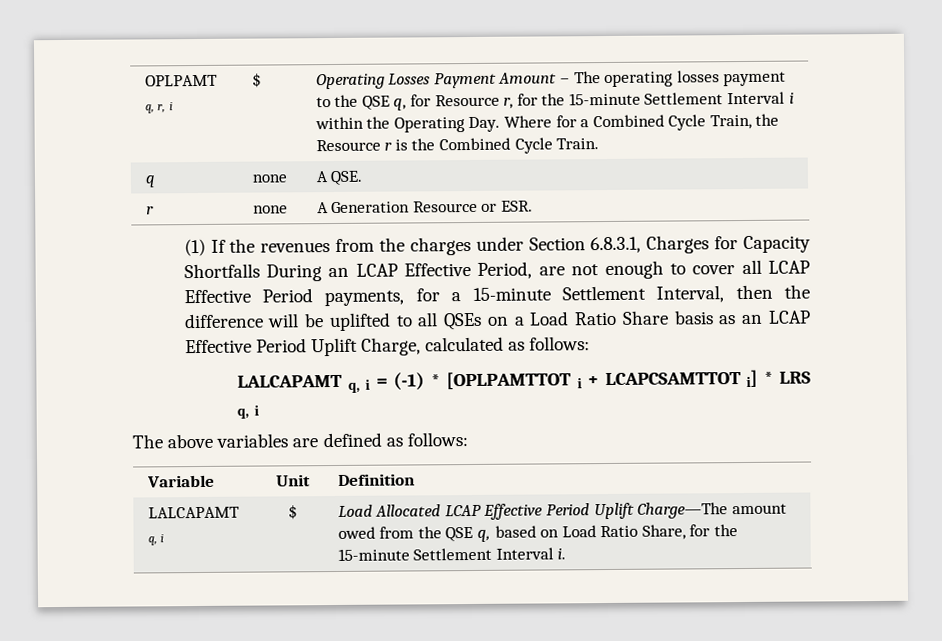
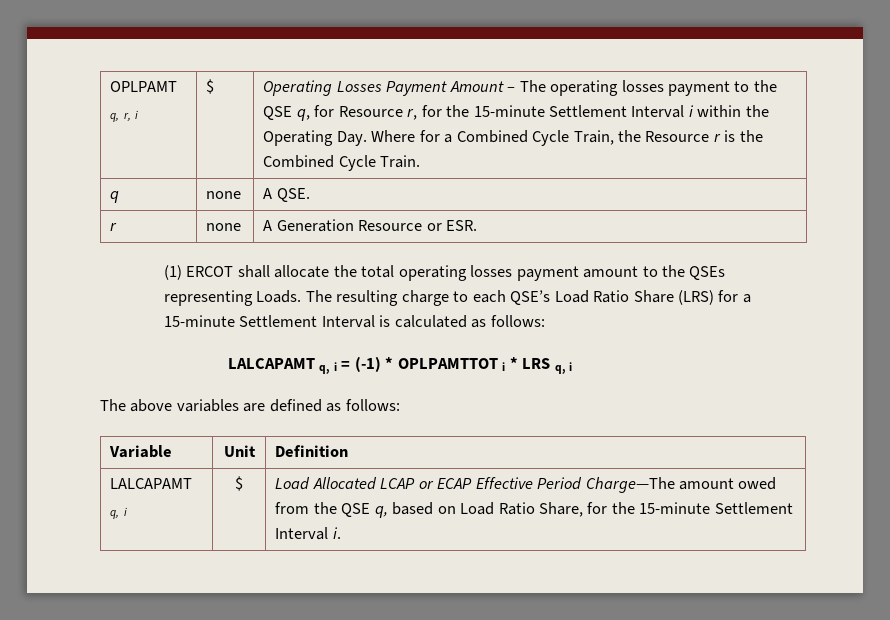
[210,235,812,256] [183,259,811,282] [183,284,810,307] [183,310,811,332] [184,337,422,357] If the revenues from the charges under Section 6.8.3.1, Charges for Capacity Shortfalls During an LCAP Effective Period, are not enough to cover all LCAP Effective Period payments, for a 15-minute Settlement Interval, then the difference will be uplifted to all QSEs on a Load Ratio Share basis as an LCAP Effective Period Uplift Charge, -> [186,265,726,281] [163,290,751,306] [163,315,391,328] ERCOT shall allocate the total operating losses payment amount to the QSEs representing Loads. The resulting charge to each QSE’s Load Ratio Share (LRS) for a 15-minute Settlement Interval is
[446,369,759,390] [OPLPAMTTOT i + LCAPCSAMTTOT i] -> [397,358,506,371] OPLPAMTTOT i
[483,502,635,520] Effective Period Uplift -> [418,477,583,490] or ECAP Effective Period

